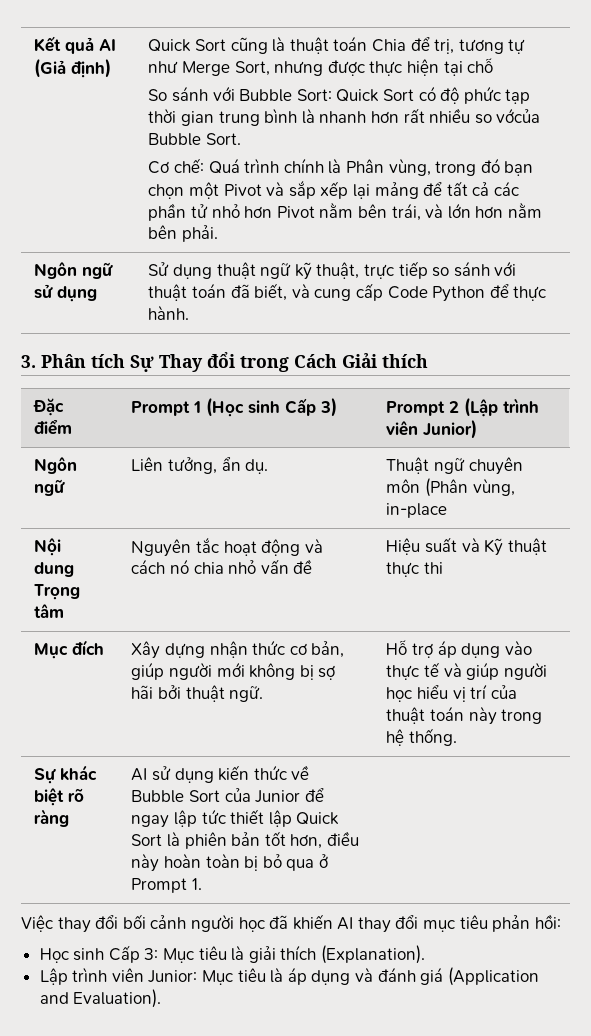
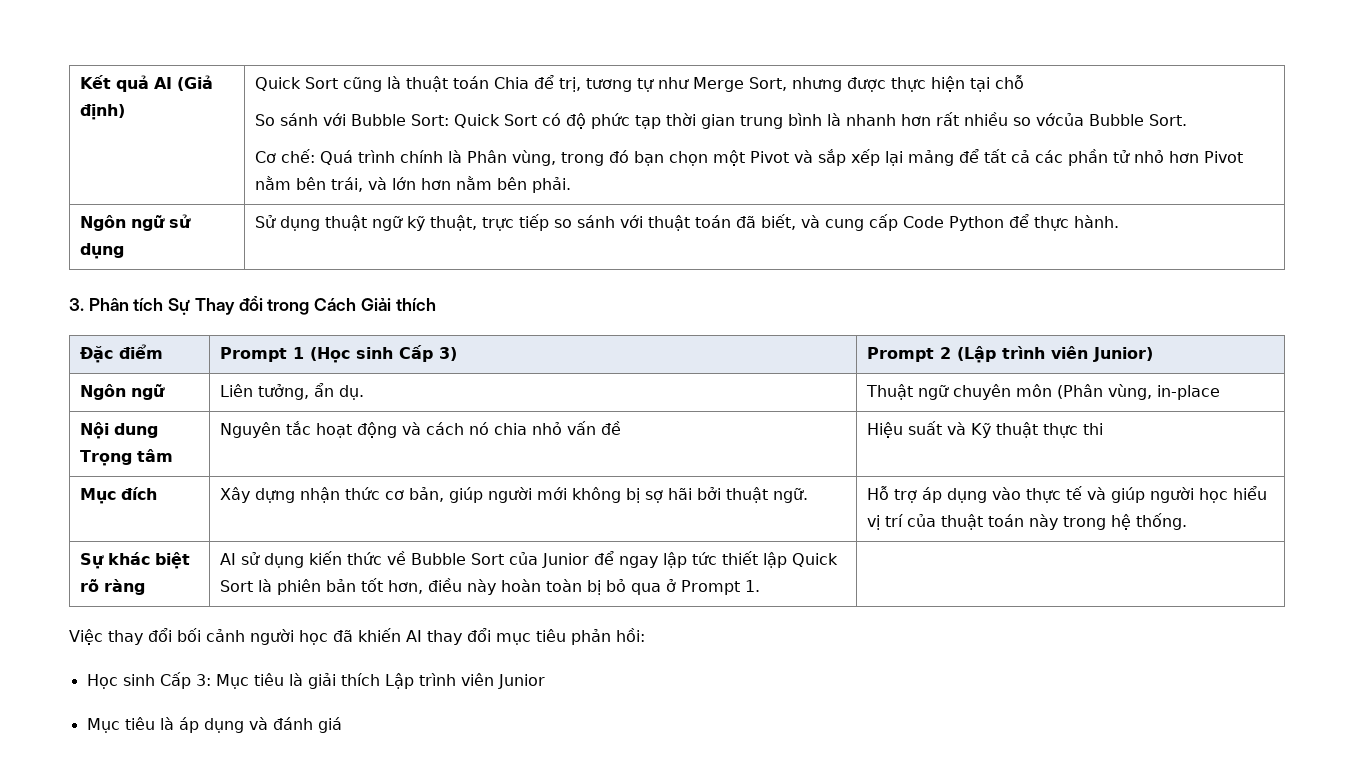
[321,945,426,964] (Explanation). // -> (380, 679) none
[148,970,198,983] Junior: -> [497,674,545,689] Junior //
[447,967,539,986] [39,989,162,1008] (Application and Evaluation). -> (342, 725) none

